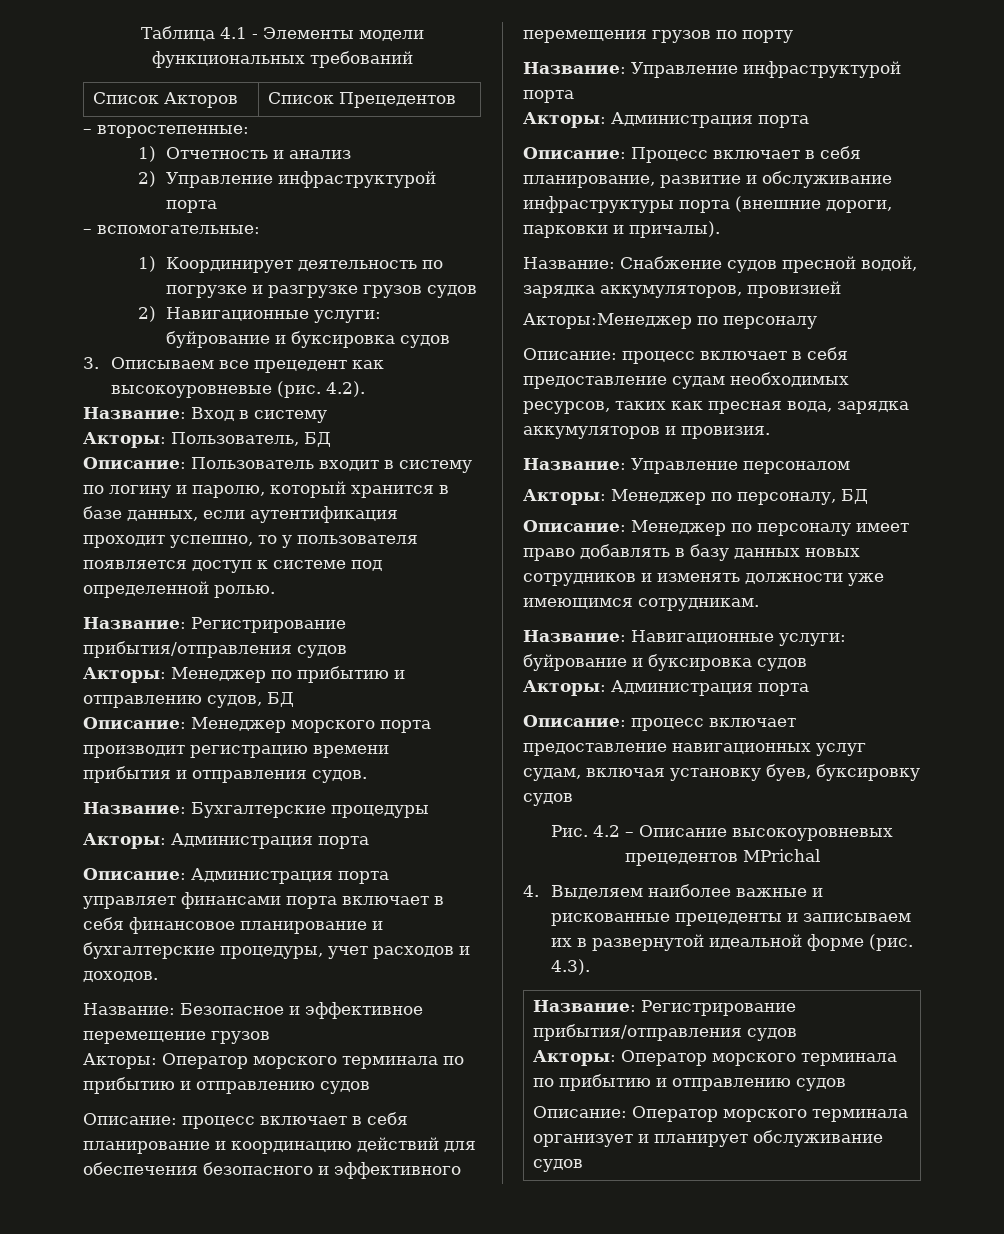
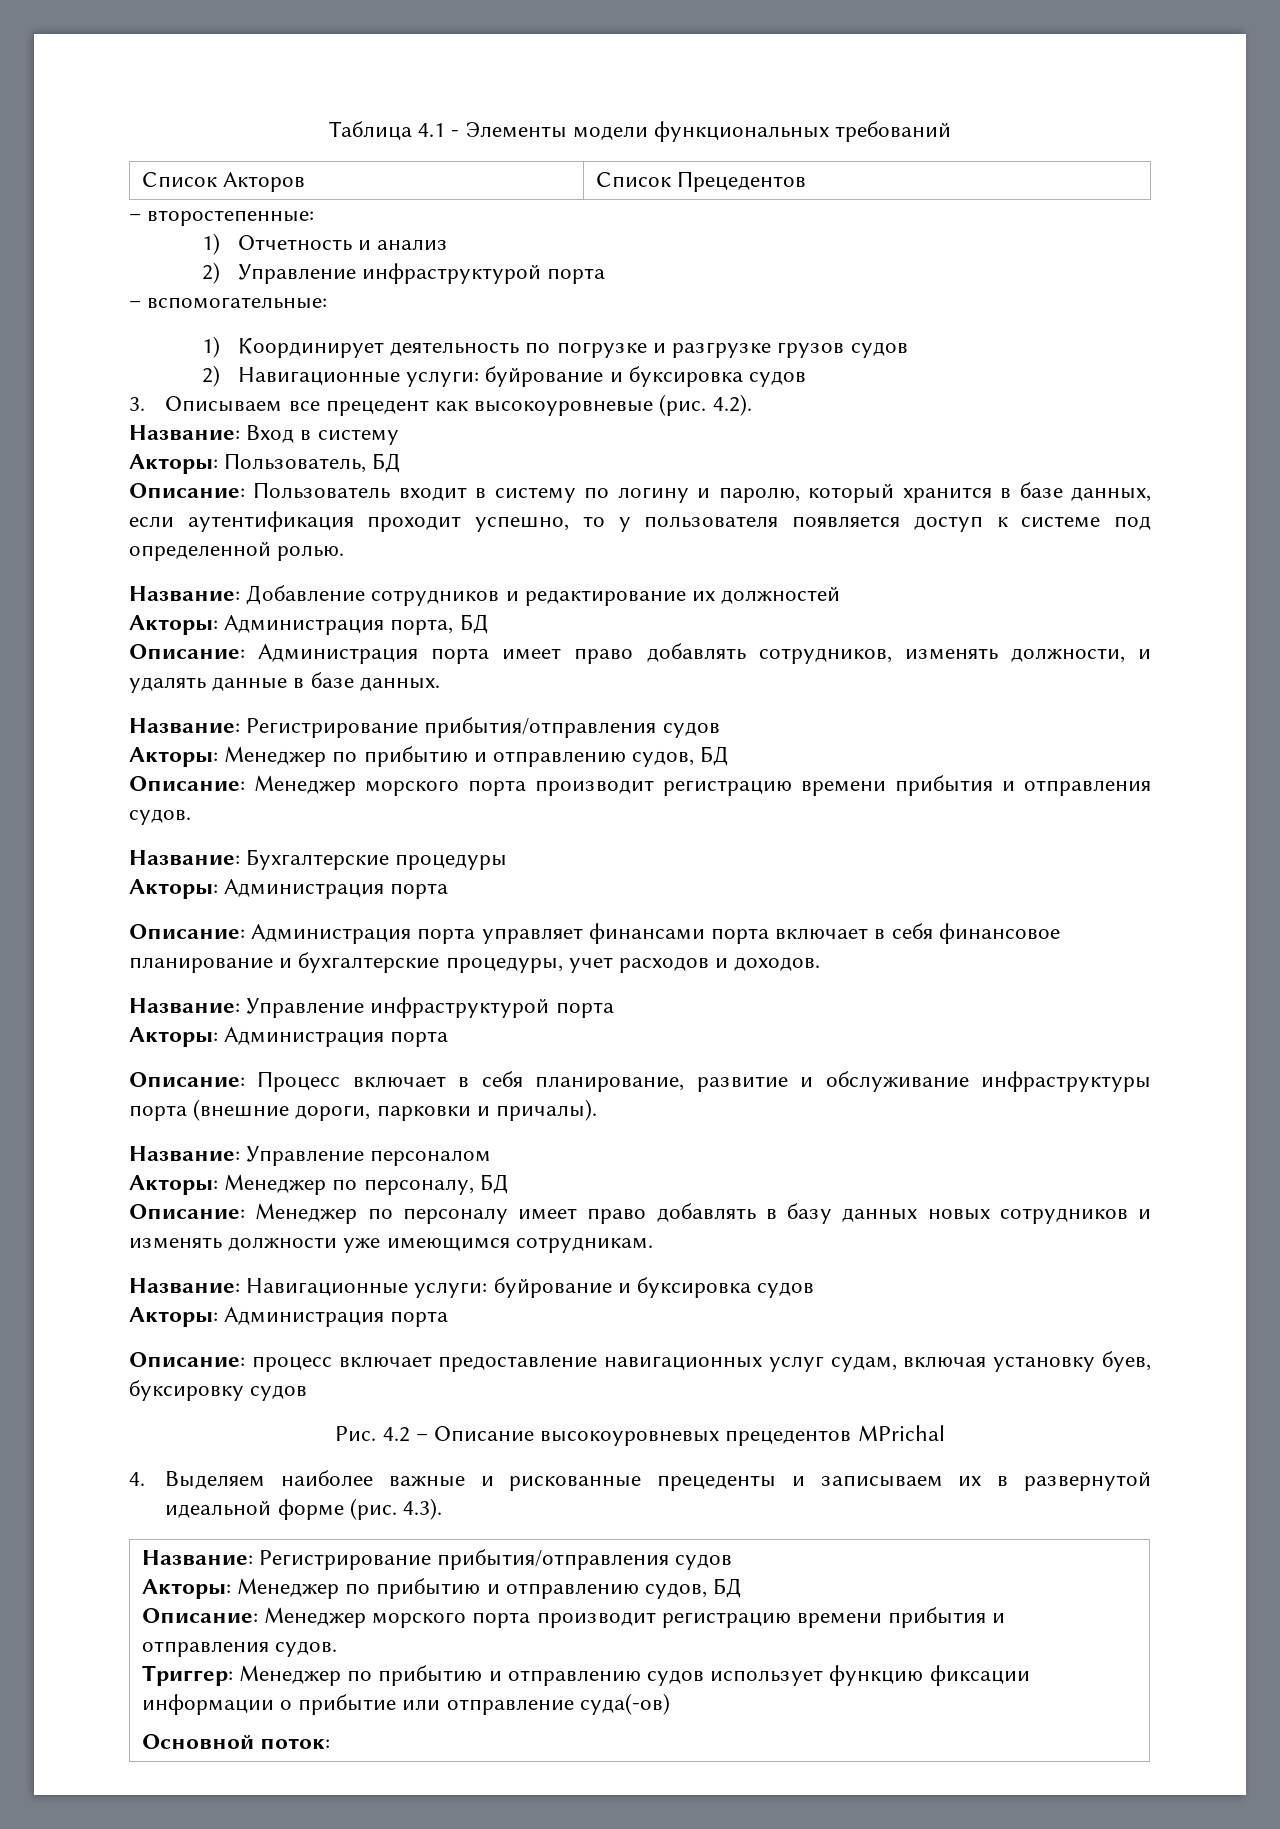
(275, 591) none -> [129,585,841,606] [129,614,489,635] [129,643,1151,664] [129,672,440,693] // Название: Добавление сотрудников и редактирование их должностей // Акторы: Администрация порта, БД // Описание: Администрация порта имеет право добавлять сотрудников, изменять должности, и удалять данные в базе данных.
[83,1002,423,1019] [83,1031,270,1044] [83,1053,464,1069] [83,1077,370,1094] [83,1112,408,1129] [83,1137,476,1154] [83,1162,461,1179] [523,30,793,43] // Название: Безопасное и эффективное перемещение грузов // Акторы: Оператор морского терминала по прибытию и отправлению судов // Описание: процесс включает в себя планирование и координацию действий для обеспечения безопасного и эффективного перемещения грузов по порту -> (821, 964) none
[523,256,917,273] [523,281,841,298] [523,313,817,329] [523,347,848,364] [523,372,849,389] [523,401,909,414] [523,426,770,439] // Название: Снабжение судов пресной водой, зарядка аккумуляторов, провизией // Акторы:Менеджер по персоналу // Описание: процесс включает в себя предоставление судам необходимых ресурсов, таких как пресная вода, зарядка аккумуляторов и провизия. -> (598, 1110) none
[620,1050,897,1066] [532,1074,846,1091] [532,1106,908,1122] [532,1130,883,1147] [532,1159,583,1172] Оператор морского терминала по прибытию и отправлению судов // Описание: Оператор морского терминала организует и планирует обслуживание судов -> [236,1578,743,1599] [141,1607,1006,1628] [141,1641,337,1657] [141,1665,1030,1686] [141,1693,670,1715] [141,1734,330,1750] Менеджер по прибытию и отправлению судов, БД // Описание: Менеджер морского порта производит регистрацию времени прибытия и отправления судов. // Триггер: Менеджер по прибытию и отправлению судов использует функцию фиксации информации о прибытие или отправление суда(-ов) // Основной поток:

